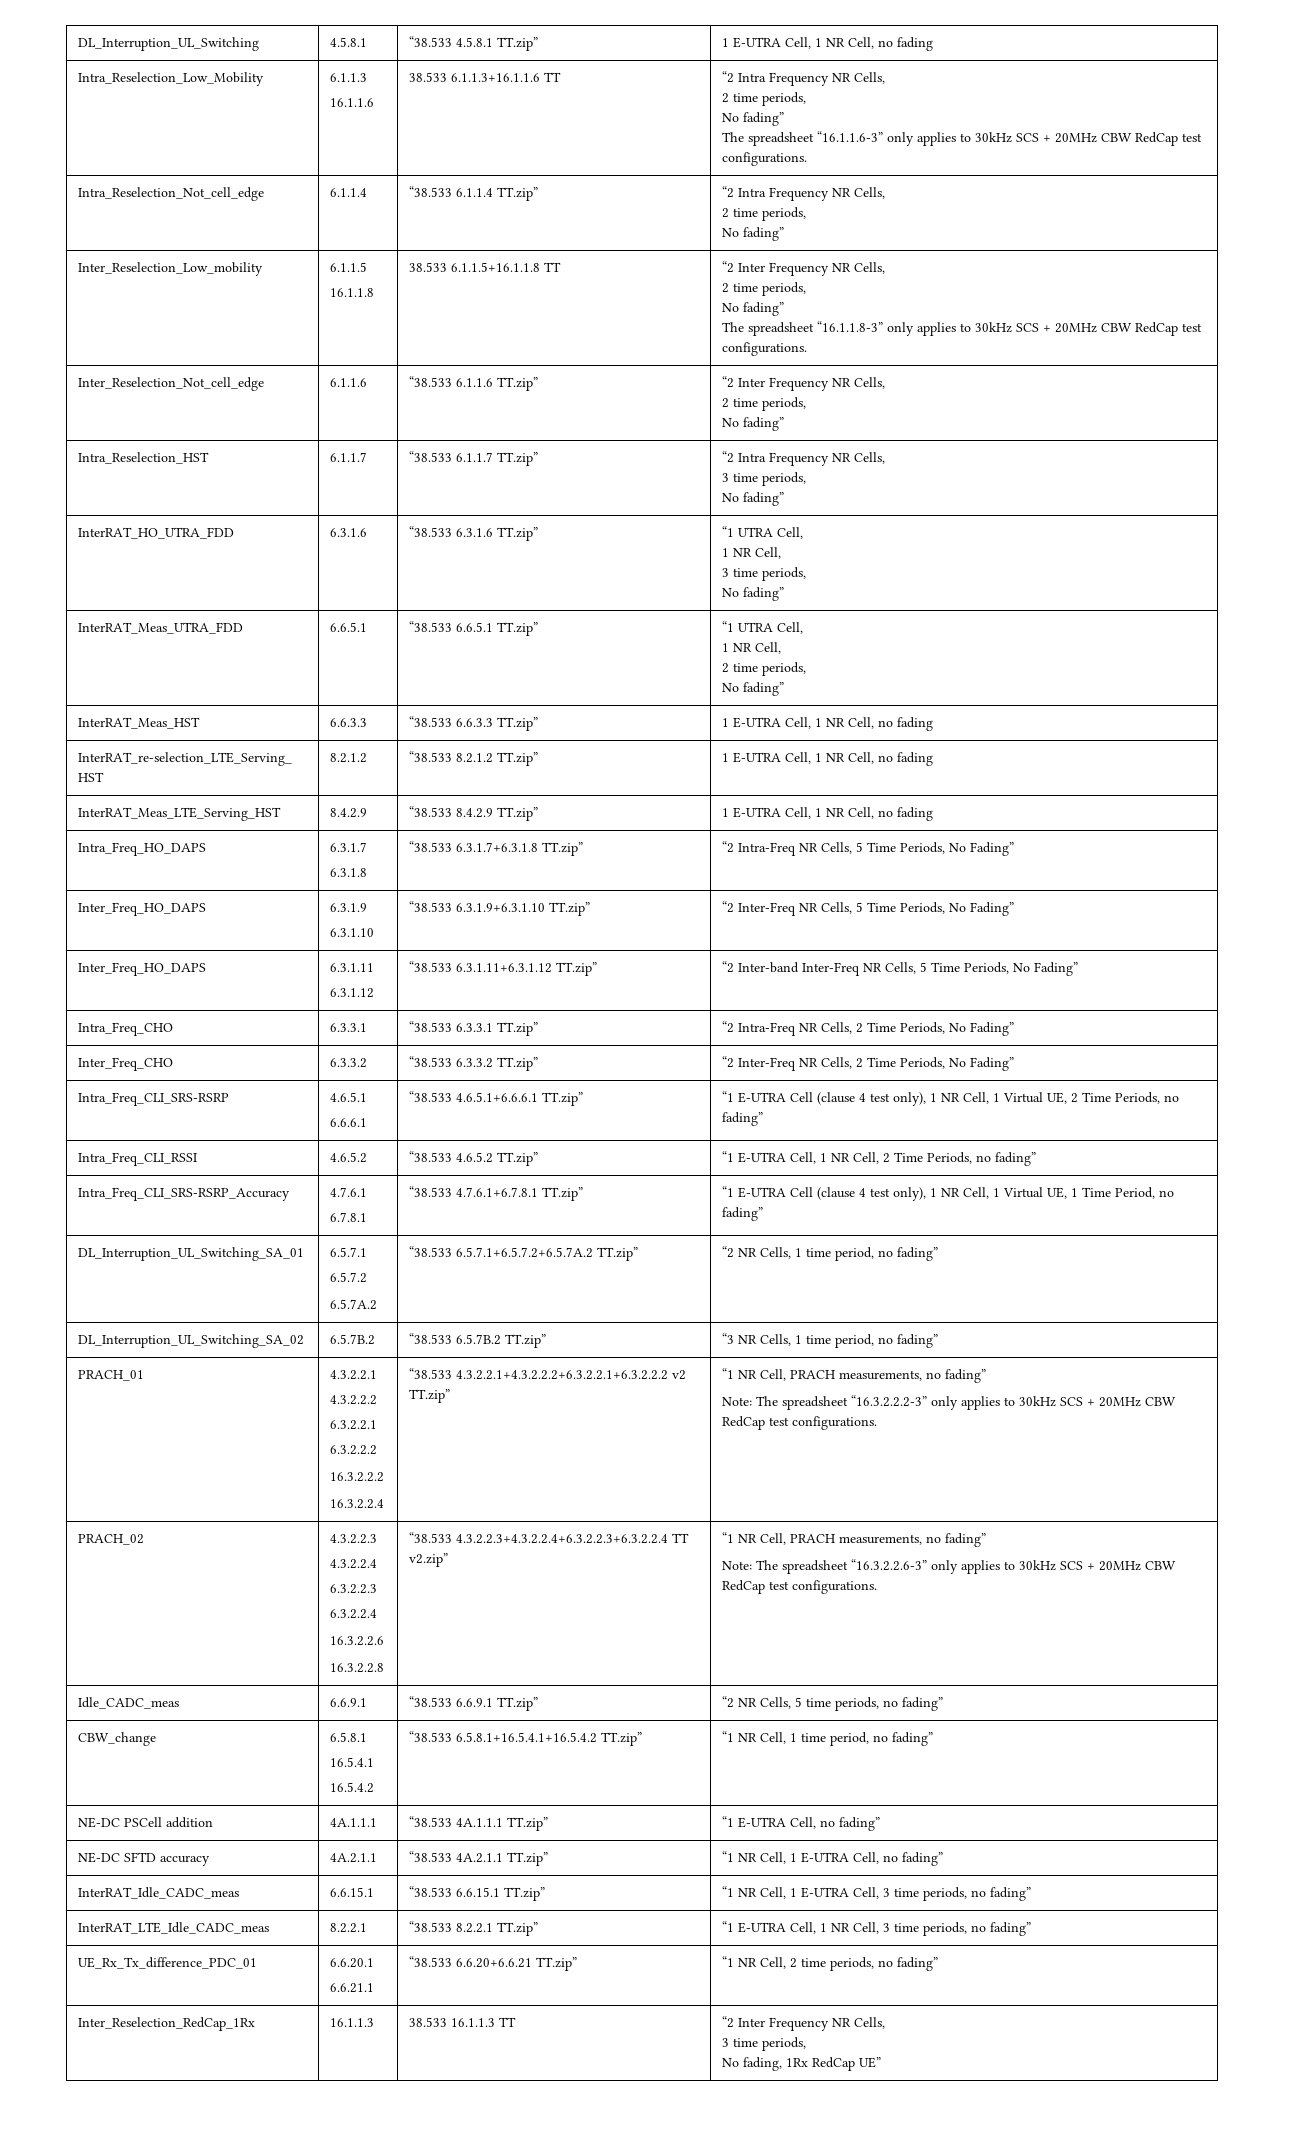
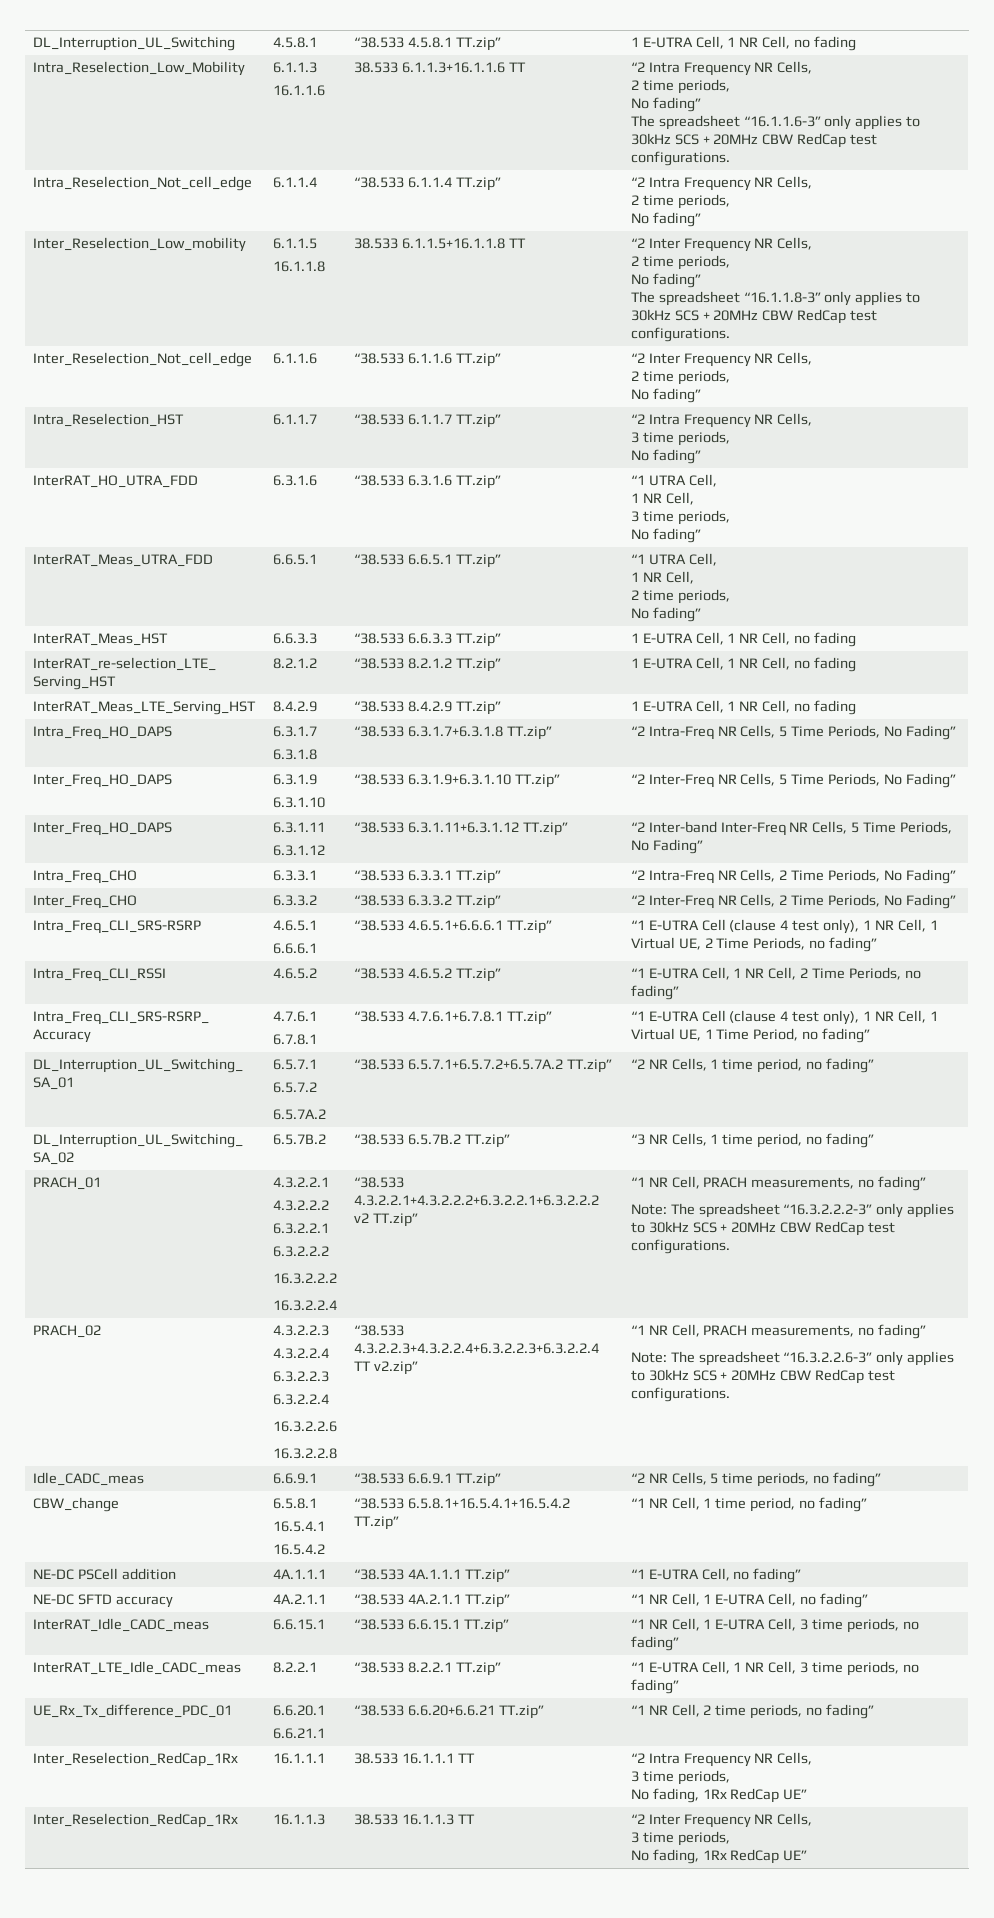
(939, 1964) none -> [32,1752,238,1767] [272,1753,325,1764] [353,1753,475,1764] [630,1752,813,1767] [630,1770,730,1785] [630,1788,808,1803] // Inter_Reselection_RedCap_1Rx | 16.1.1.1 | 38.533 16.1.1.1 TT | “2 Intra Frequency NR Cells, // 3 time periods, // No fading, 1Rx RedCap UE”

